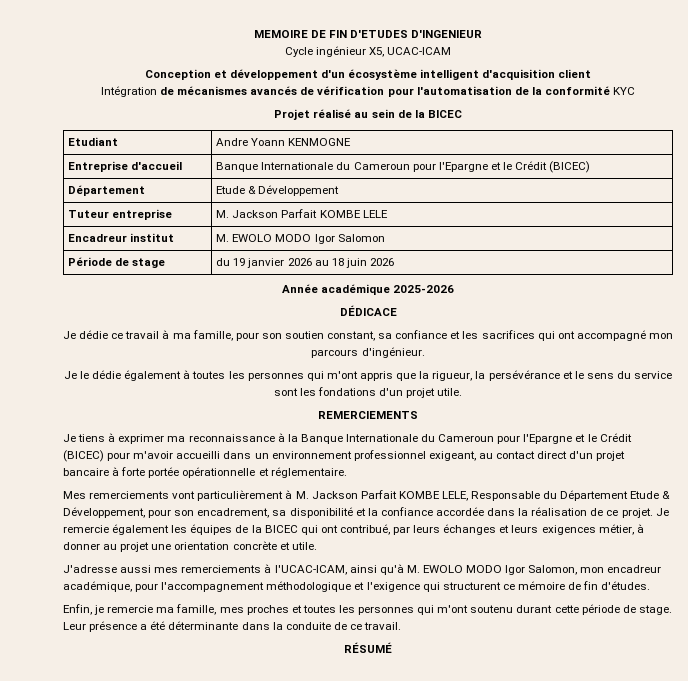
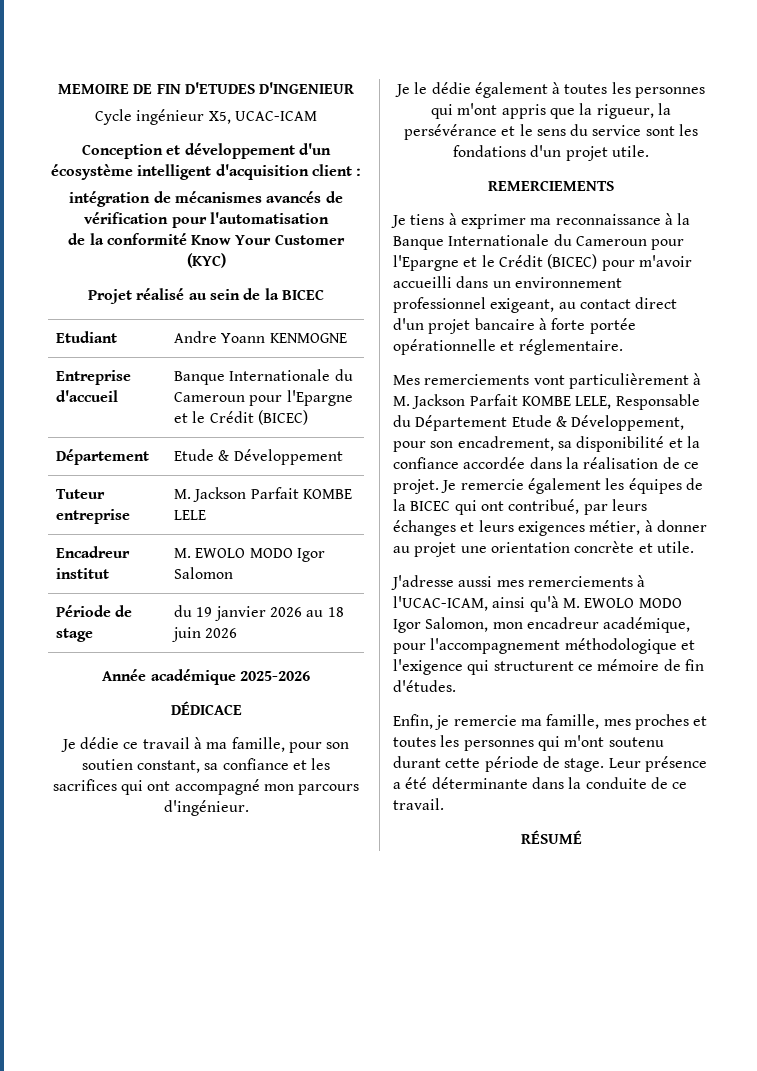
[100,86,157,97] // Intégration -> [356,168,362,176] [69,191,151,207] : // intégration
(512, 90) none -> (329, 218) //
[613,87,636,95] KYC -> [191,234,345,245] [186,253,226,268] Know Your Customer (KYC)

